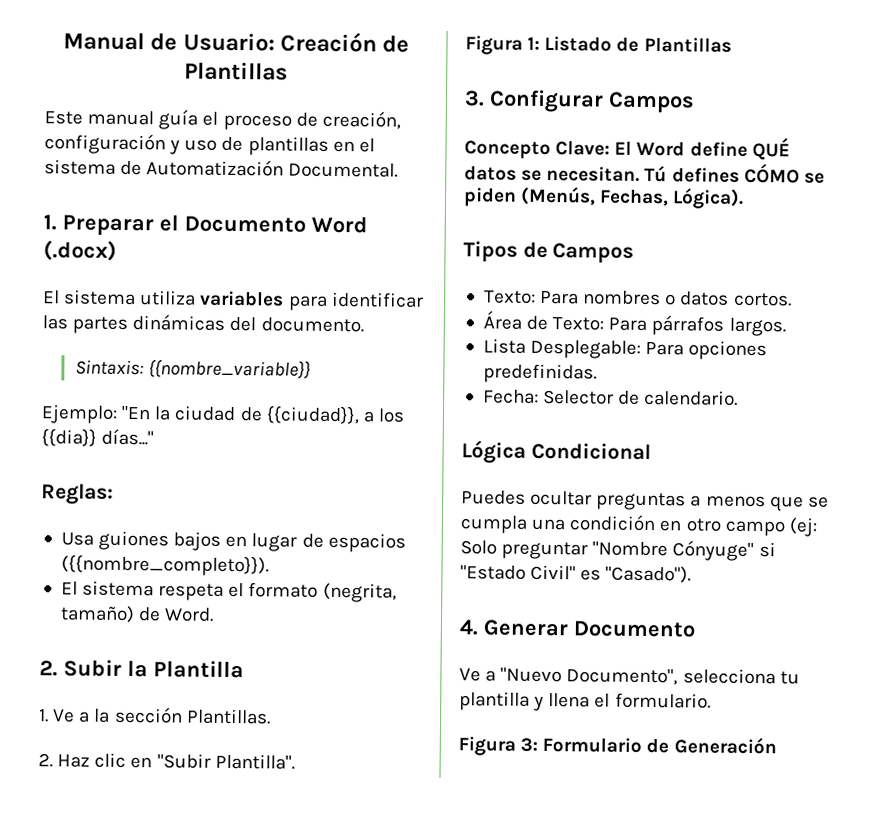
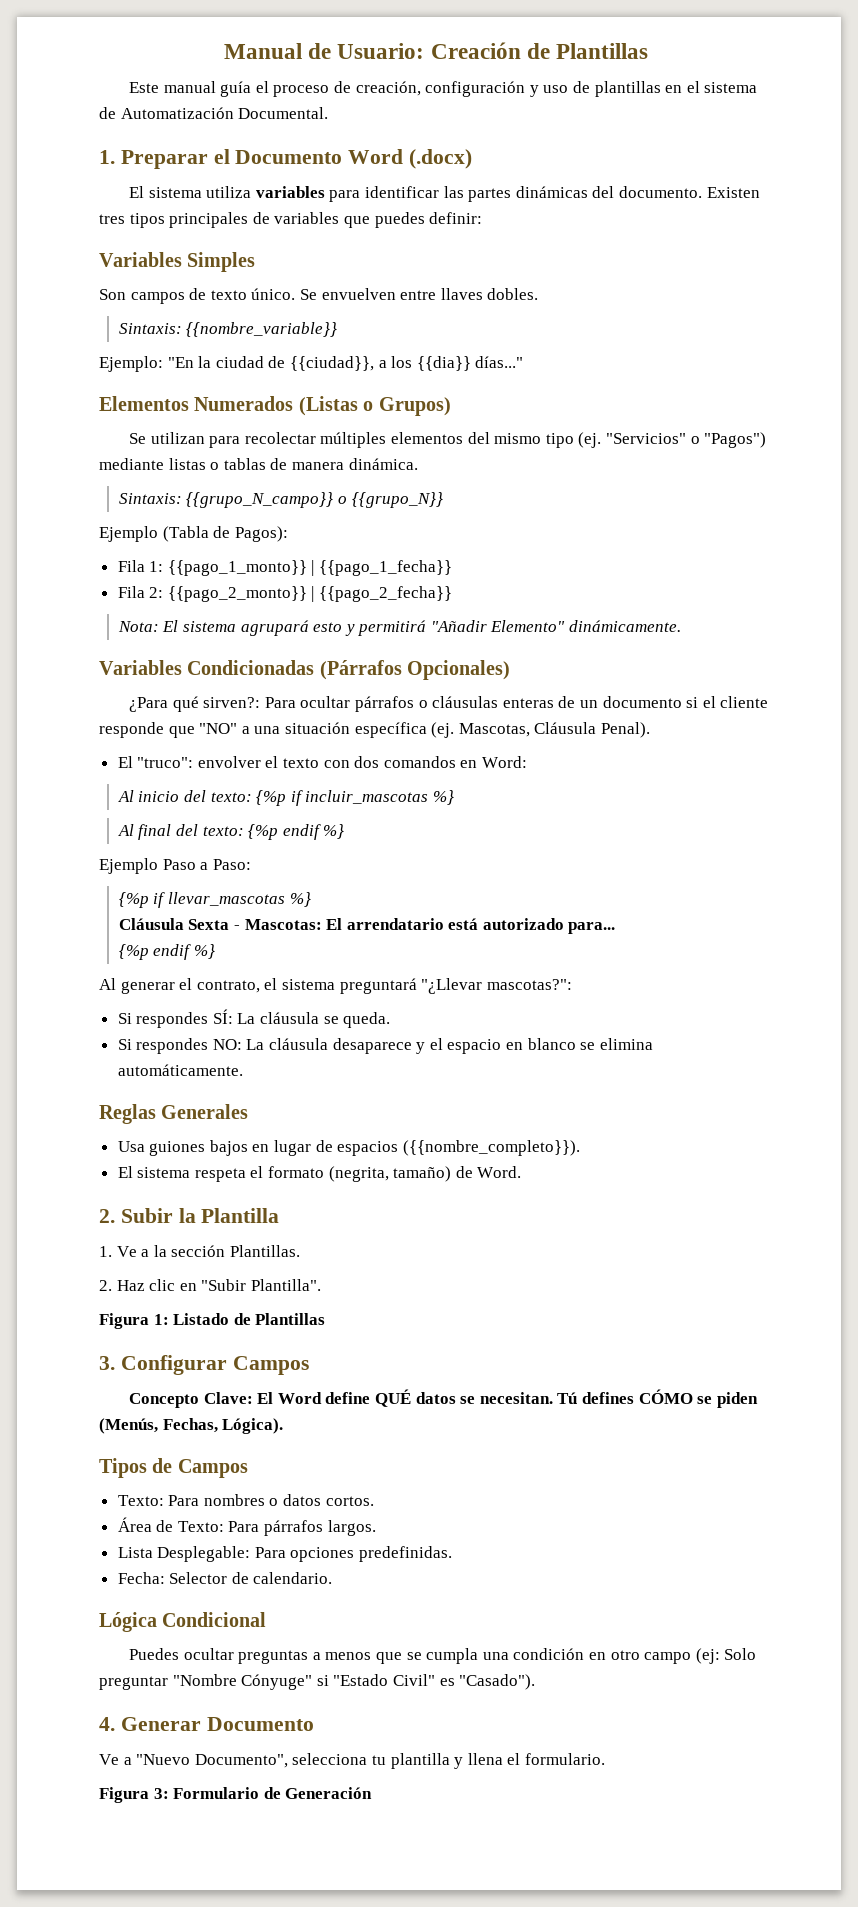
(364, 325) none -> [706,187,760,198] [99,212,483,228] [99,252,256,272] [99,288,539,304] Existen tres tipos principales de variables que puedes definir: // Variables Simples // Son campos de texto único. Se envuelven entre llaves dobles.
[41,483,114,505] Reglas: -> [99,396,451,416] [129,432,767,448] [99,458,418,470] [118,492,443,508] [99,526,288,542] [117,560,453,576] [117,586,453,602] [117,620,682,636] [99,660,511,680] [129,696,769,712] [99,722,650,738] [117,756,528,768] [117,790,454,806] [117,824,345,840] [99,858,251,874] [118,892,311,908] [118,918,616,934] [118,944,215,960] [99,978,572,994] [117,1009,391,1028] [117,1038,653,1054] [117,1064,243,1076] [99,1104,249,1124] Elementos Numerados (Listas o Grupos) // Se utilizan para recolectar múltiples elementos del mismo tipo (ej. "Servicios" o "Pagos") mediante listas o tablas de manera dinámica. // Sintaxis: {{grupo_N_campo}} o {{grupo_N}} // Ejemplo (Tabla de Pagos): // Fila 1: {{pago_1_monto}} | {{pago_1_fecha}} // Fila 2: {{pago_2_monto}} | {{pago_2_fecha}} // Nota: El sistema agrupará esto y permitirá "Añadir Elemento" dinámicamente. // Variables Condicionadas (Párrafos Opcionales) // ¿Para qué sirven?: Para ocultar párrafos o cláusulas enteras de un documento si el cliente responde que "NO" a una situación específica (ej. Mascotas, Cláusula Penal). // El "truco": envolver el texto con dos comandos en Word: // Al inicio del texto: {%p if incluir_mascotas %} // Al final del texto: {%p endif %} // Ejemplo Paso a Paso: // {%p if llevar_mascotas %} // Cláusula Sexta - Mascotas: El arrendatario está autorizado para... // {%p endif %} // Al generar el contrato, el sistema preguntará "¿Llevar mascotas?": // Si respondes SÍ: La cláusula se queda. // Si respondes NO: La cláusula desaparece y el espacio en blanco se elimina automáticamente. // Reglas Generales

